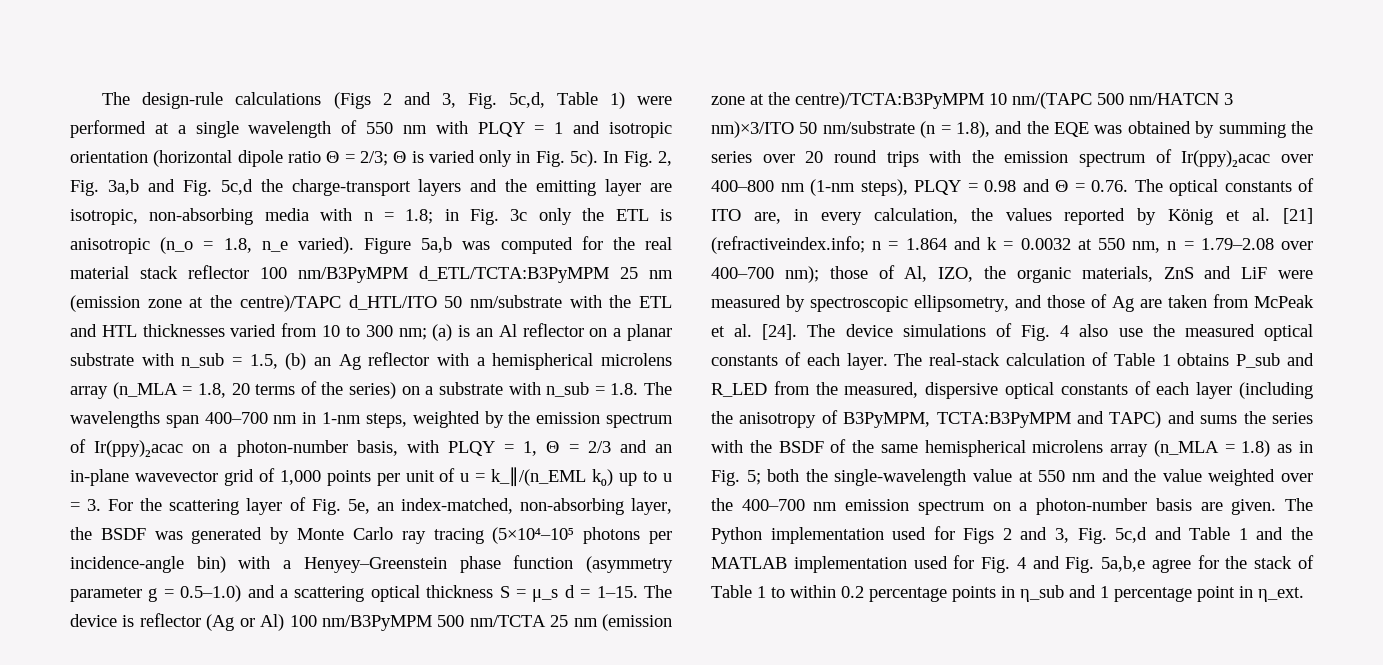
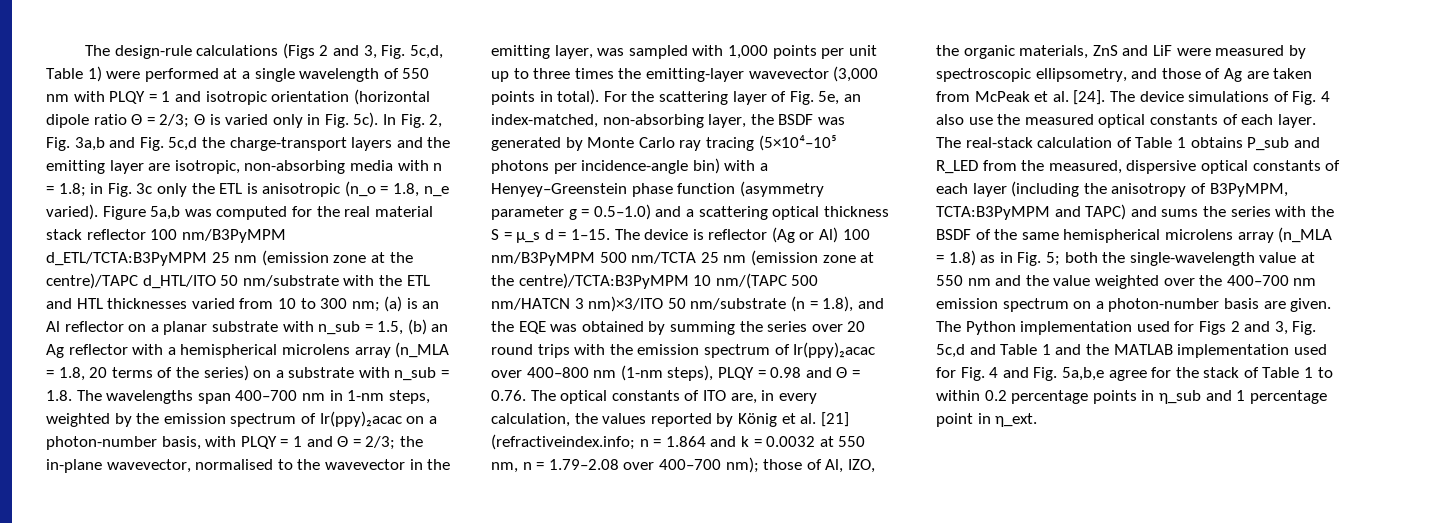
[523,440,673,456] [70,467,672,487] [70,499,102,511] 1, Θ = 2/3 and an in-plane wavevector grid of 1,000 points per unit of u = k_∥/(n_EML k₀) up to u = 3. -> [292,436,423,450] [46,459,451,473] [491,45,877,59] [491,66,879,82] [491,89,600,105] 1 and Θ = 2/3; the in-plane wavevector, normalised to the wavevector in the emitting layer, was sampled with 1,000 points per unit up to three times the emitting-layer wavevector (3,000 points in total).

